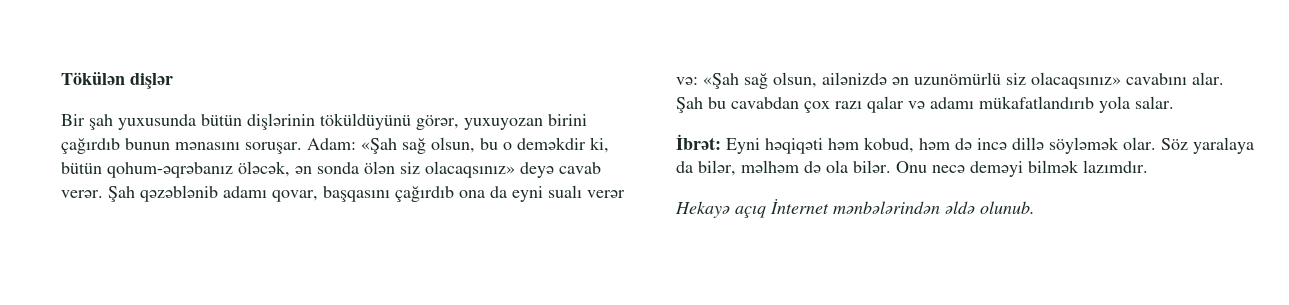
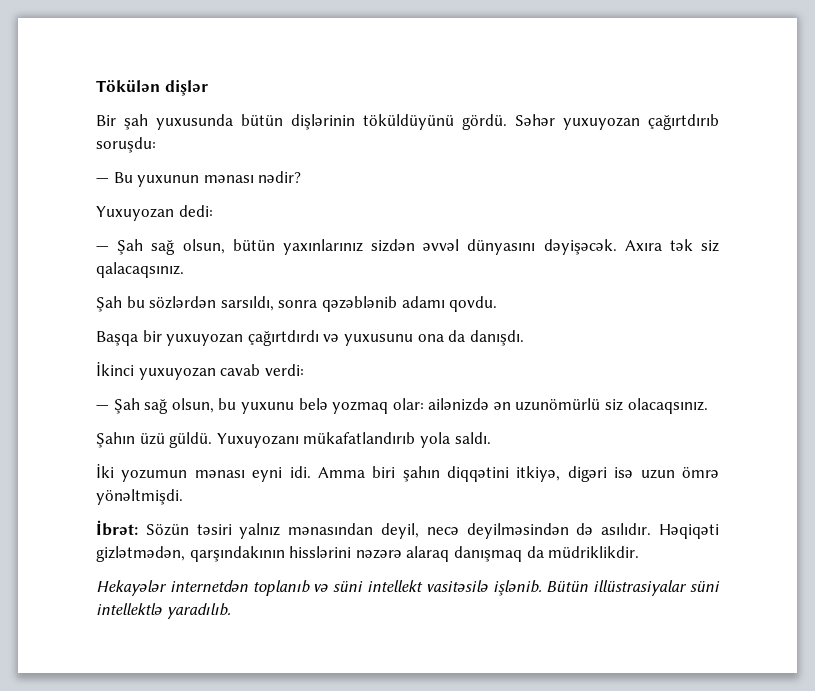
[416,114,587,130] [61,137,609,154] [61,161,601,178] [61,185,625,202] [676,72,1224,89] [676,96,1174,113] [676,134,1254,154] [676,160,1148,177] [675,199,1035,218] görər, yuxuyozan birini çağırdıb bunun mənasını soruşar. Adam: «Şah sağ olsun, bu o deməkdir ki, bütün qohum-əqrəbanız öləcək, ən sonda ölən siz olacaqsınız» deyə cavab verər. Şah qəzəblənib adamı qovar, başqasını çağırdıb ona da eyni sualı verər və: «Şah sağ olsun, ailənizdə ən uzunömürlü siz olacaqsınız» cavabını alar. Şah bu cavabdan çox razı qalar və adamı mükafatlandırıb yola salar. // İbrət: Eyni həqiqəti həm kobud, həm də incə dillə söyləmək olar. Söz yaralaya da bilər, məlhəm də ola bilər. Onu necə deməyi bilmək lazımdır. // Hekayə açıq İnternet mənbələrindən əldə olunub. -> [462,114,719,130] [96,137,156,153] [96,171,302,187] [96,205,213,221] [96,239,719,255] [96,262,184,278] [96,296,498,312] [96,330,524,346] [96,362,304,380] [96,398,708,414] [96,432,491,448] [96,464,719,482] [96,489,183,505] [96,520,719,539] [96,546,640,562] [96,580,720,596] [96,603,231,619] gördü. Səhər yuxuyozan çağırtdırıb soruşdu: // — Bu yuxunun mənası nədir? // Yuxuyozan dedi: // — Şah sağ olsun, bütün yaxınlarınız sizdən əvvəl dünyasını dəyişəcək. Axıra tək siz qalacaqsınız. // Şah bu sözlərdən sarsıldı, sonra qəzəblənib adamı qovdu. // Başqa bir yuxuyozan çağırtdırdı və yuxusunu ona da danışdı. // İkinci yuxuyozan cavab verdi: // — Şah sağ olsun, bu yuxunu belə yozmaq olar: ailənizdə ən uzunömürlü siz olacaqsınız. // Şahın üzü güldü. Yuxuyozanı mükafatlandırıb yola saldı. // İki yozumun mənası eyni idi. Amma biri şahın diqqətini itkiyə, digəri isə uzun ömrə yönəltmişdi. // İbrət: Sözün təsiri yalnız mənasından deyil, necə deyilməsindən də asılıdır. Həqiqəti gizlətmədən, qarşındakının hisslərini nəzərə alaraq danışmaq da müdriklikdir. // Hekayələr internetdən toplanıb və süni intellekt vasitəsilə işlənib. Bütün illüstrasiyalar süni intellektlə yaradılıb.

